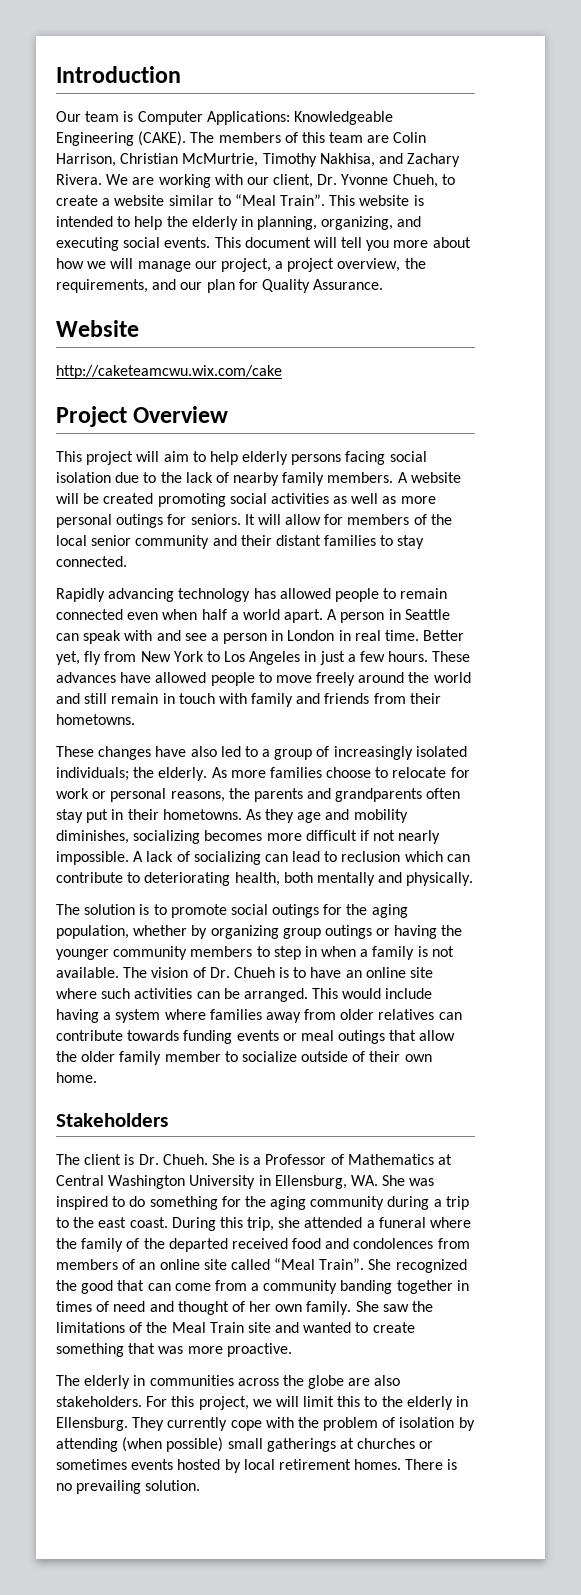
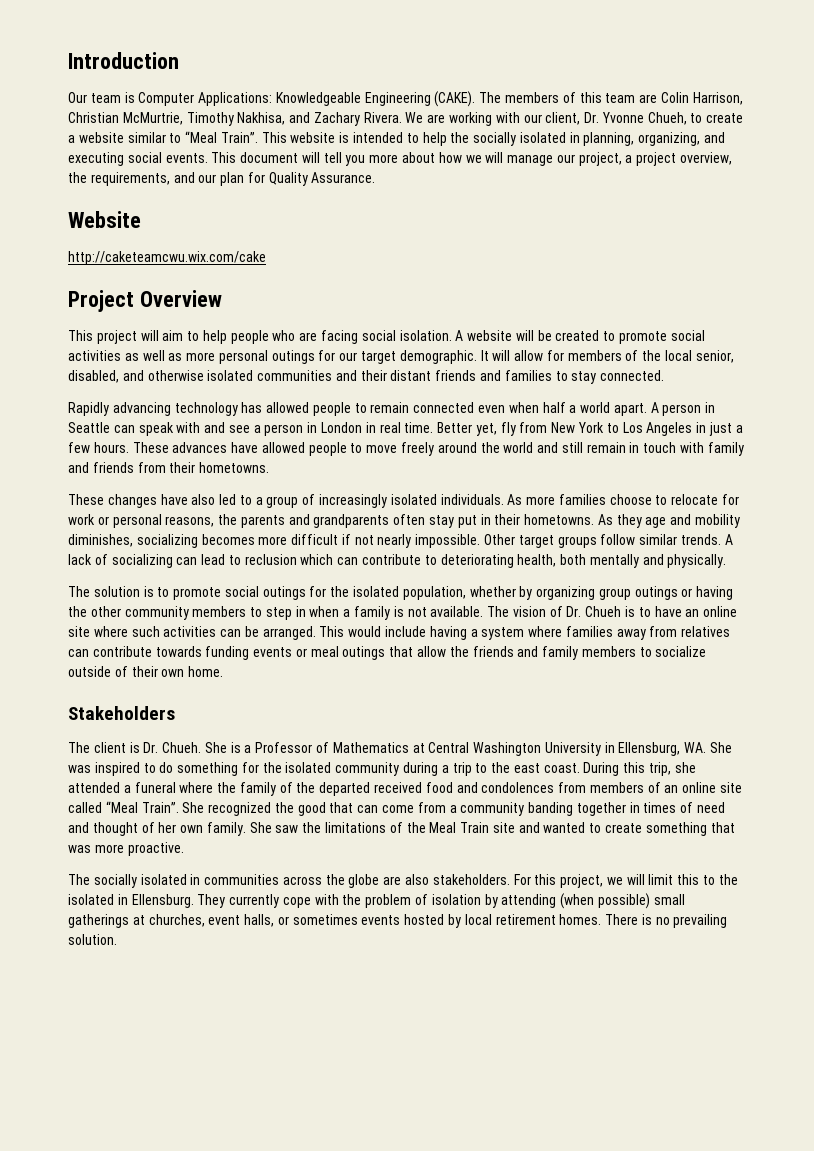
[191,216,238,230] elderly -> [473,132,566,146] socially isolated
[242,451,427,465] [56,472,394,486] elderly persons facing social isolation due to the lack of nearby family members. -> [230,330,452,344] people who are facing social isolation.
[157,493,226,507] promoting -> [603,331,668,344] to promote
[190,514,241,525] seniors. -> [339,350,477,364] our target demographic.
[91,535,210,549] senior community -> [695,350,734,363] [68,370,333,383] senior, disabled, and otherwise isolated communities
(321, 540) none -> [435,370,502,381] friends and
[56,767,208,781] individuals; the elderly. -> [440,494,504,505] individuals.
(129, 858) none -> [484,534,721,548] Other target groups follow similar trends.
[371,904,408,918] aging -> [353,586,400,597] isolated
[56,949,109,960] younger -> [90,606,121,617] other
[340,1009,375,1020] older -> (678, 631) none
[81,1051,221,1065] older family member -> [472,646,636,660] friends and family members
[270,1196,307,1210] aging -> [285,762,332,773] isolated
[84,1375,131,1389] elderly -> [93,874,187,888] socially isolated
[406,1396,453,1410] elderly -> [68,894,114,905] isolated
[357,1438,416,1449] churches -> [148,914,275,927] churches, event halls,

